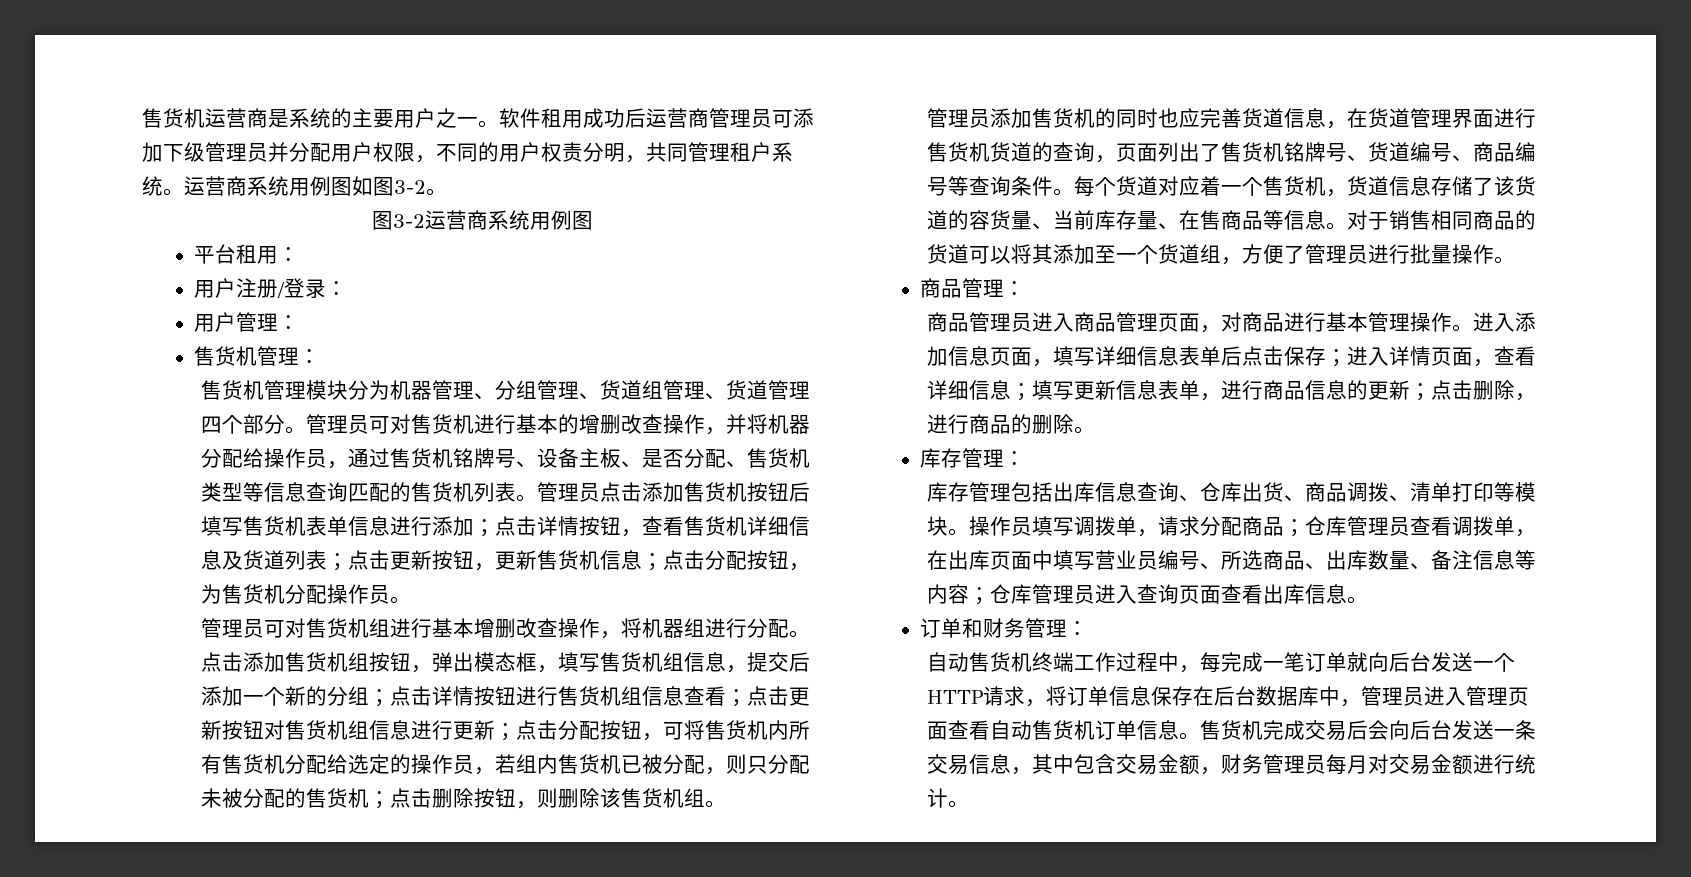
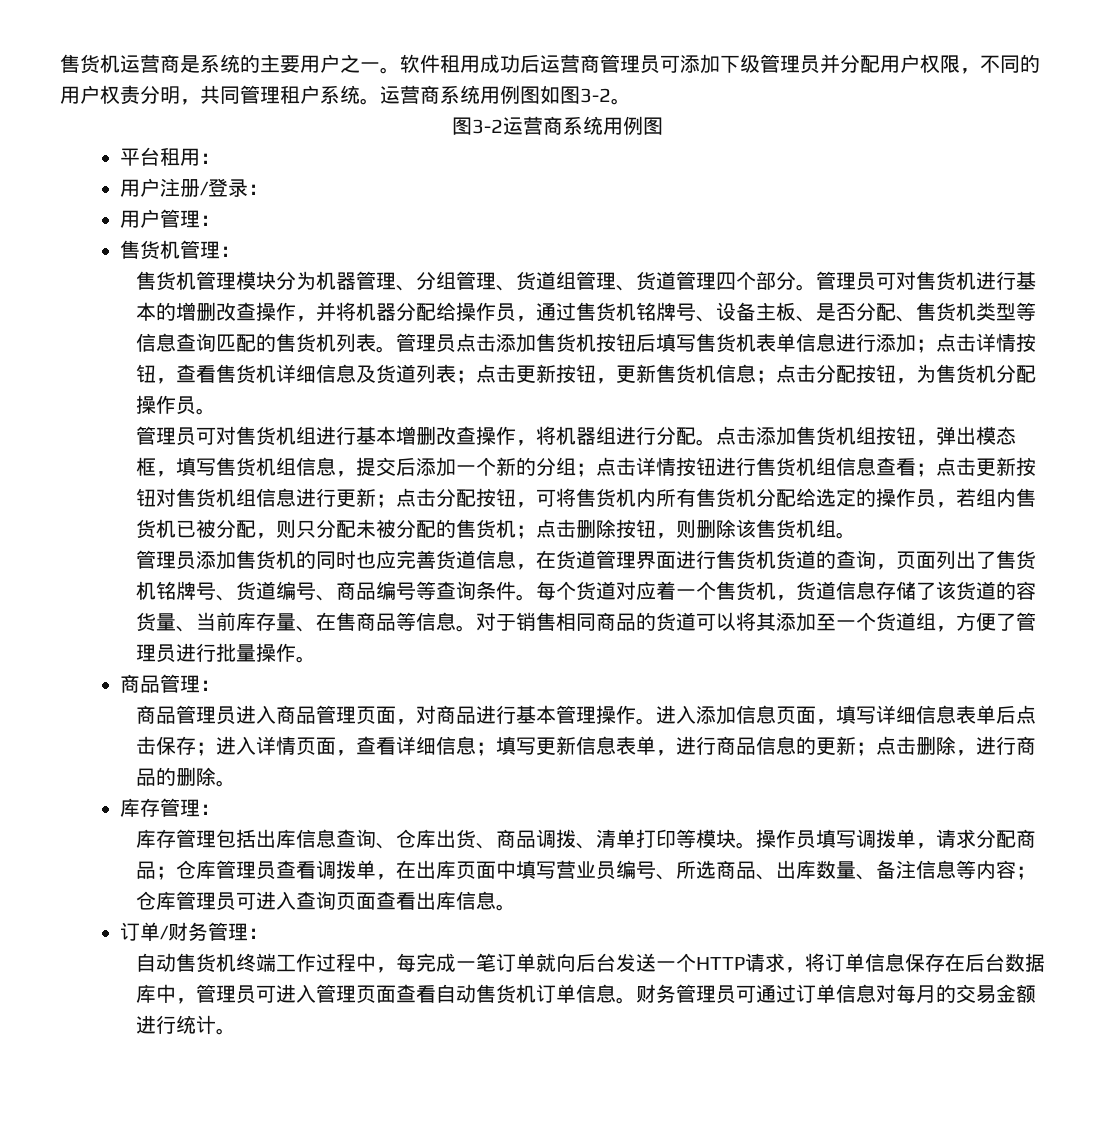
(1096, 594) none -> [236,892,257,910] 可
[962,618,984,638] 和 -> [160,925,170,940] /
(1425, 696) none -> [256,985,277,1003] 可
[1200,720,1537,741] [927,754,1390,775] 售货机完成交易后会向后台发送一条交易信息，其中包含交易金额，财务管理员每月对 -> [636,984,957,1004] 财务管理员可通过订单信息对每月的

